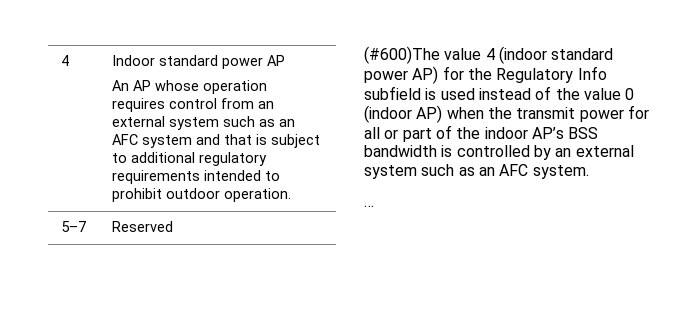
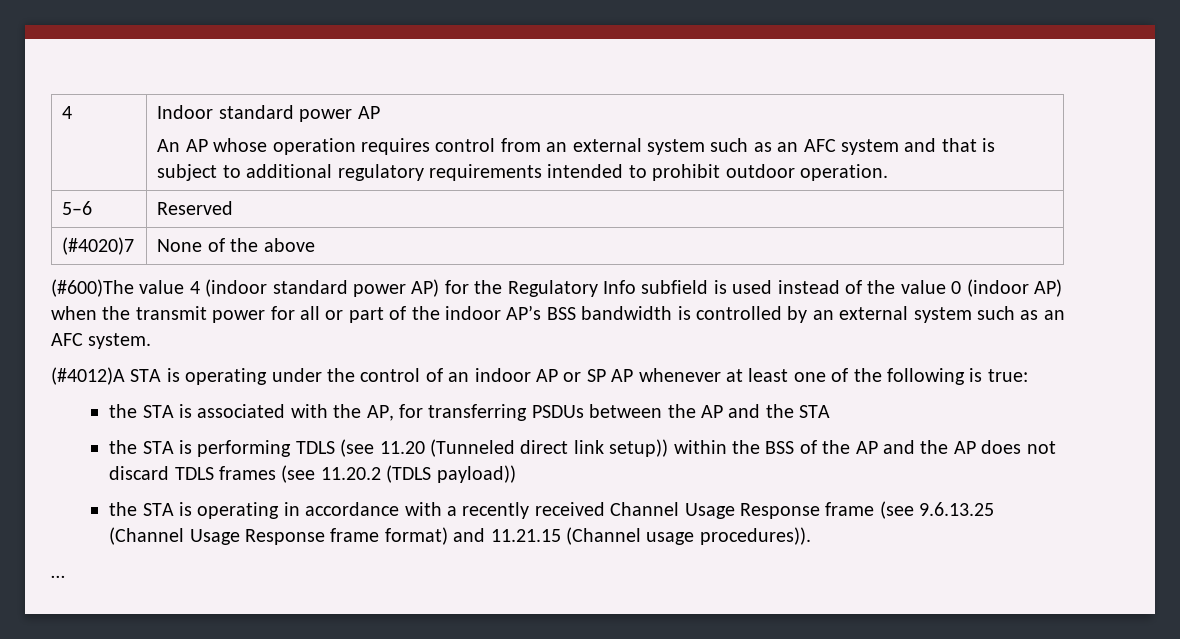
[60,221,86,232] 5–7 -> [62,201,93,215] 5–6
(173, 226) none -> [62,237,135,255] [157,238,315,252] // (#4020)7 | None of the above
(589, 172) none -> [51,367,1028,385] [109,404,831,421] [109,439,1056,457] [109,465,516,483] [109,501,995,519] [109,527,811,545] // (#4012)A STA is operating under the control of an indoor AP or SP AP whenever at least one of the following is true: // the STA is associated with the AP, for transferring PSDUs between the AP and the STA // the STA is performing TDLS (see 11.20 (Tunneled direct link setup)) within the BSS of the AP and the AP does not discard TDLS frames (see 11.20.2 (TDLS payload)) // the STA is operating in accordance with a recently received Channel Usage Response frame (see 9.6.13.25 (Channel Usage Response frame format) and 11.21.15 (Channel usage procedures)).

